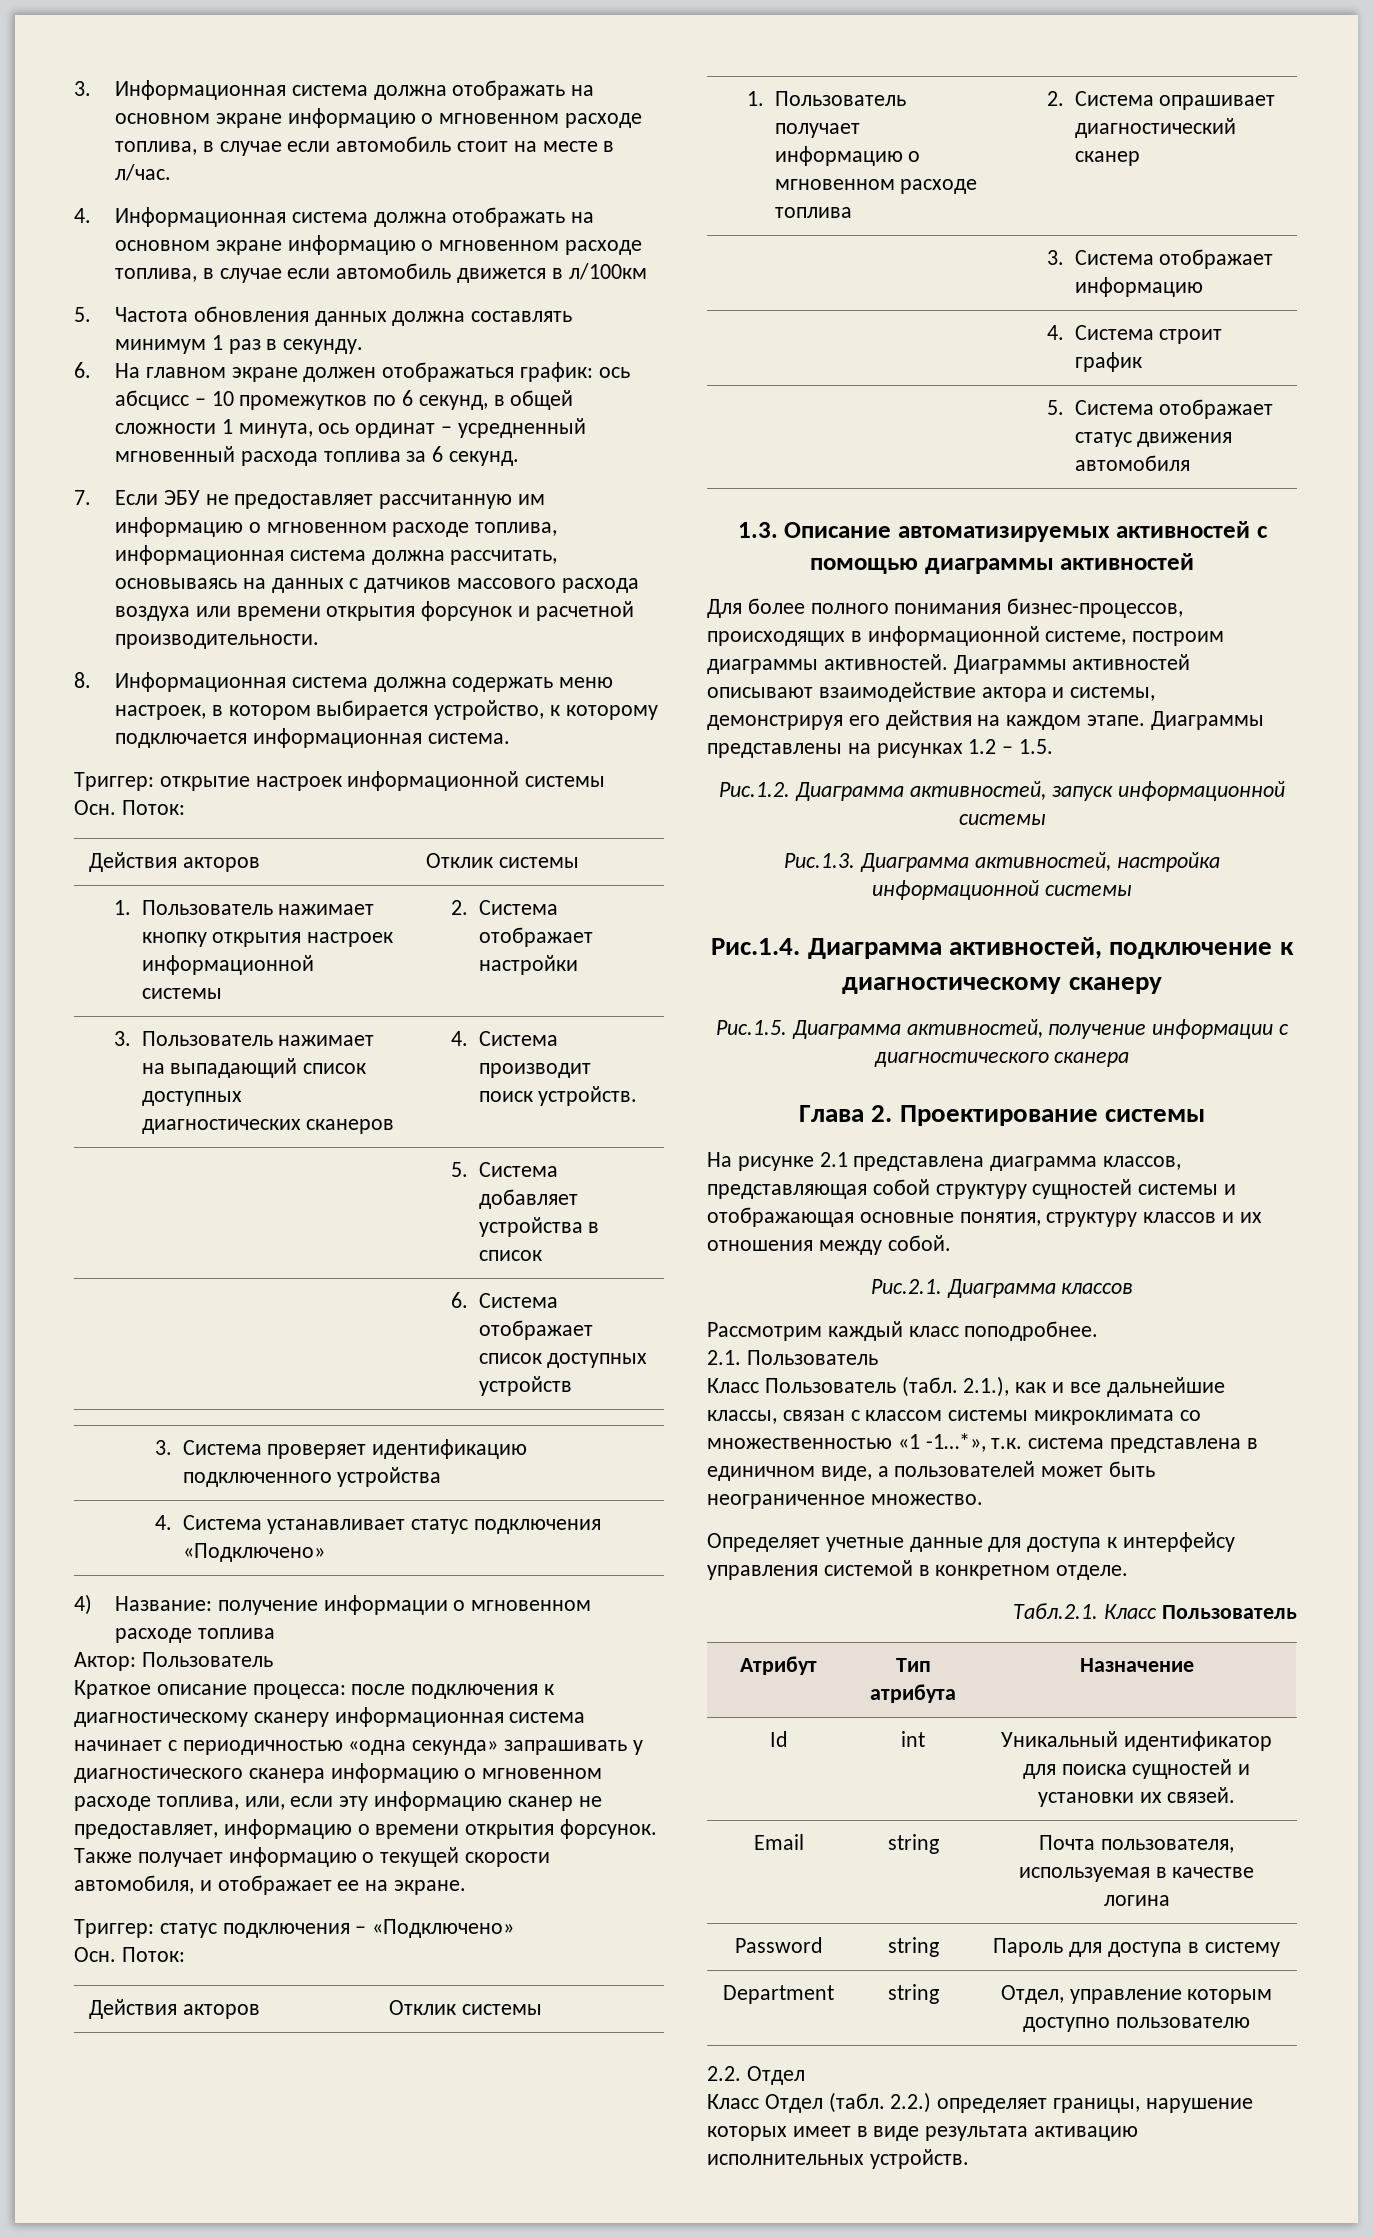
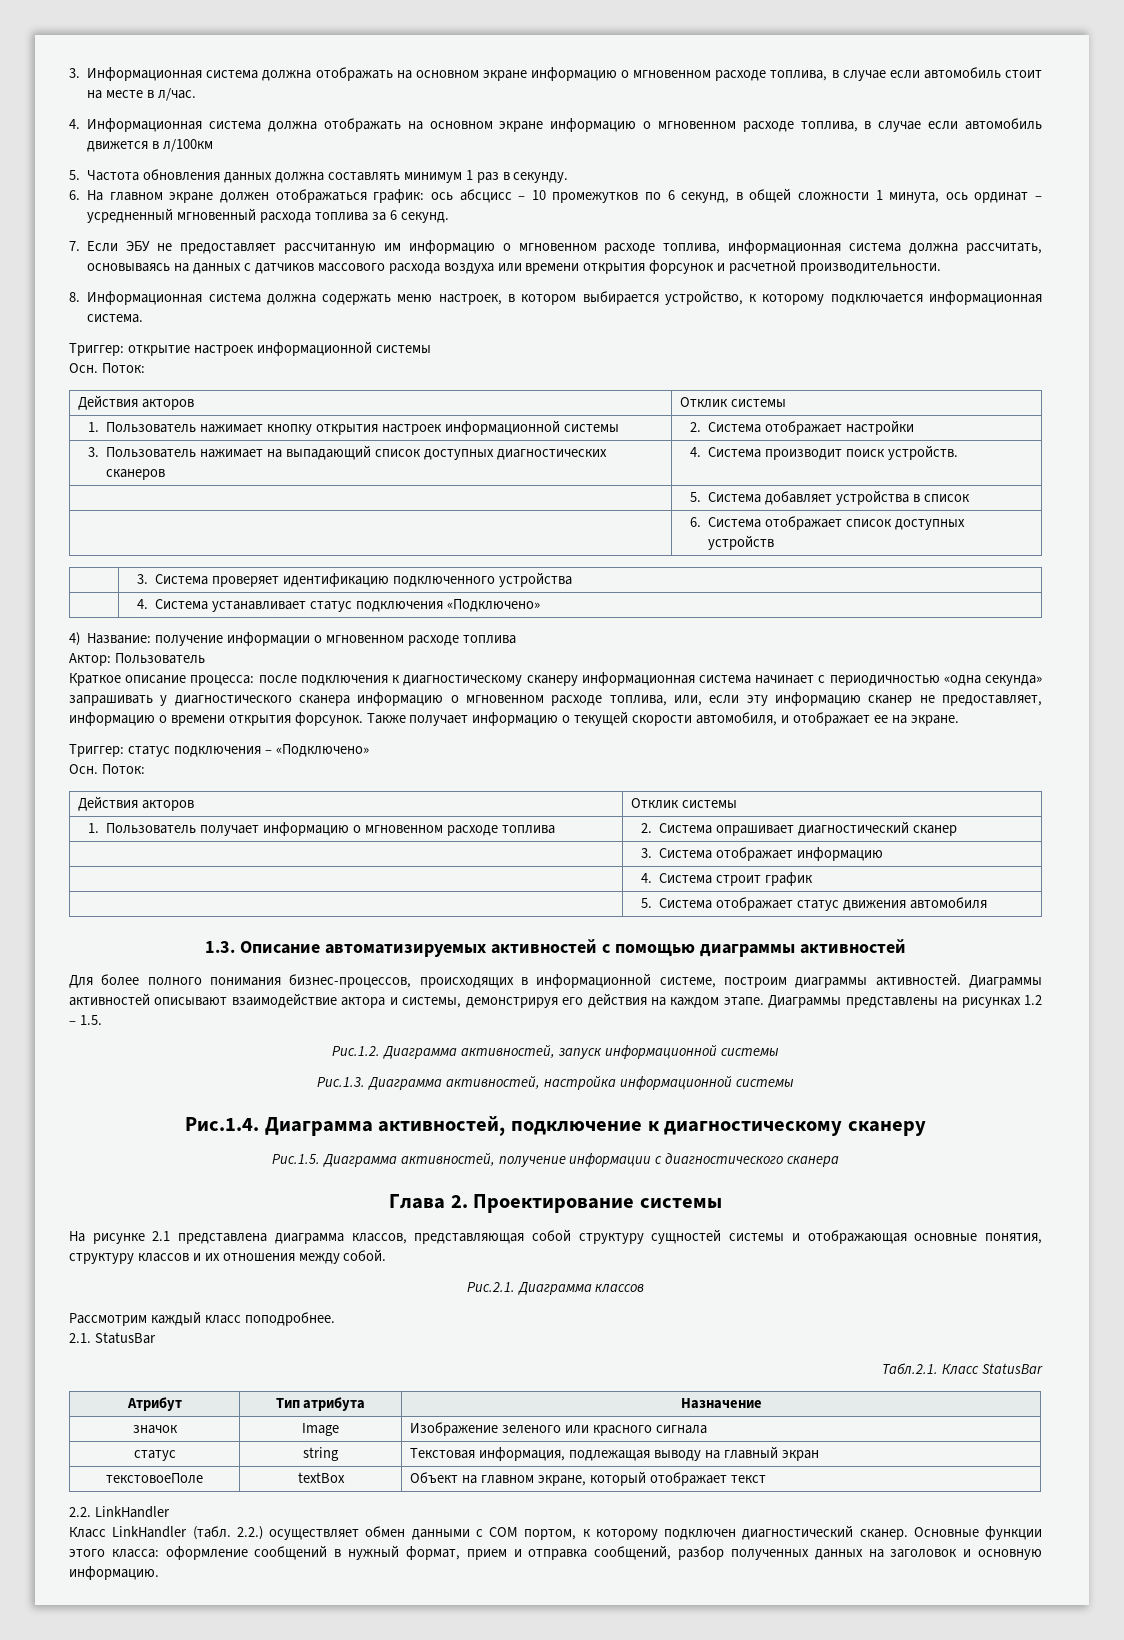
[746,1350,878,1365] [707,1376,1225,1397] [707,1410,1201,1425] [707,1433,1258,1453] [707,1461,1156,1481] [707,1494,983,1509] [707,1532,1235,1552] [707,1560,1129,1580] Пользователь // Класс Пользователь (табл. 2.1.), как и все дальнейшие классы, связан с классом системы микроклимата со множественностью «1 -1…*», т.к. система представлена в единичном виде, а пользователей может быть неограниченное множество. // Определяет учетные данные для доступа к интерфейсу управления системой в конкретном отделе. -> [94,1332,156,1344] StatusBar
[1162,1605,1297,1619] Пользователь -> [982,1363,1043,1374] StatusBar
[769,1731,788,1747] [901,1731,925,1747] [1001,1731,1272,1751] [1022,1759,1251,1779] [1037,1787,1236,1807] [753,1834,804,1850] [887,1834,939,1854] [1039,1835,1234,1853] [1018,1867,1255,1882] [1103,1895,1170,1906] [734,1937,823,1953] [887,1937,939,1957] [993,1938,1280,1957] [723,1985,834,2004] [887,1984,939,2004] [1000,1985,1273,2004] [1023,2017,1250,2032] Id | int | Уникальный идентификатор для поиска сущностей и установки их связей. // Email | string | Почта пользователя, используемая в качестве логина // Password | string | Пароль для доступа в систему // Department | string | Отдел, управление которым доступно пользователю -> [132,1425,178,1434] [302,1423,339,1436] [410,1422,707,1436] [133,1450,176,1461] [303,1447,339,1461] [410,1446,819,1461] [106,1473,203,1484] [297,1472,345,1483] [410,1471,766,1486] значок | Image | Изображение зеленого или красного сигнала // статус | string | Текстовая информация, подлежащая выводу на главный экран // текстовоеПоле | textBox | Объект на главном экране, который отображает текст
[746,2066,805,2085] [707,2094,823,2113] Отдел // Класс Отдел -> [94,1506,170,1518] [69,1526,188,1538] LinkHandler // Класс LinkHandler
[937,2098,1253,2113] [707,2126,1139,2141] [707,2149,969,2169] определяет границы, нарушение которых имеет в виде результата активацию исполнительных устройств. -> [269,1525,1042,1540] [69,1545,1043,1560] [69,1566,159,1580] осуществляет обмен данными с COM портом, к которому подключен диагностический сканер. Основные функции этого класса: оформление сообщений в нужный формат, прием и отправка сообщений, разбор полученных данных на заголовок и основную информацию.

